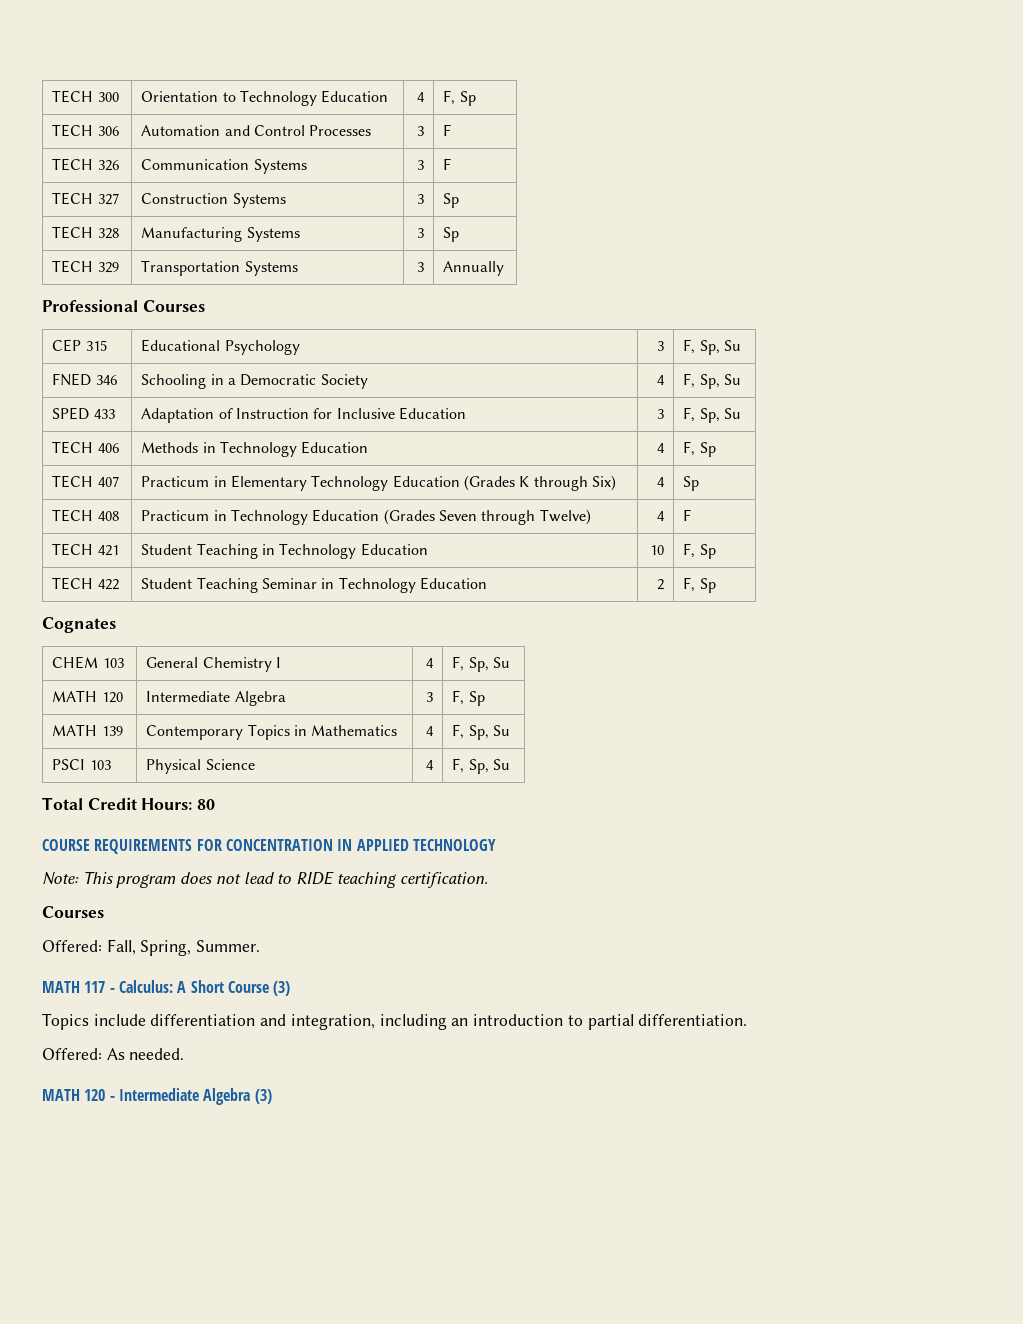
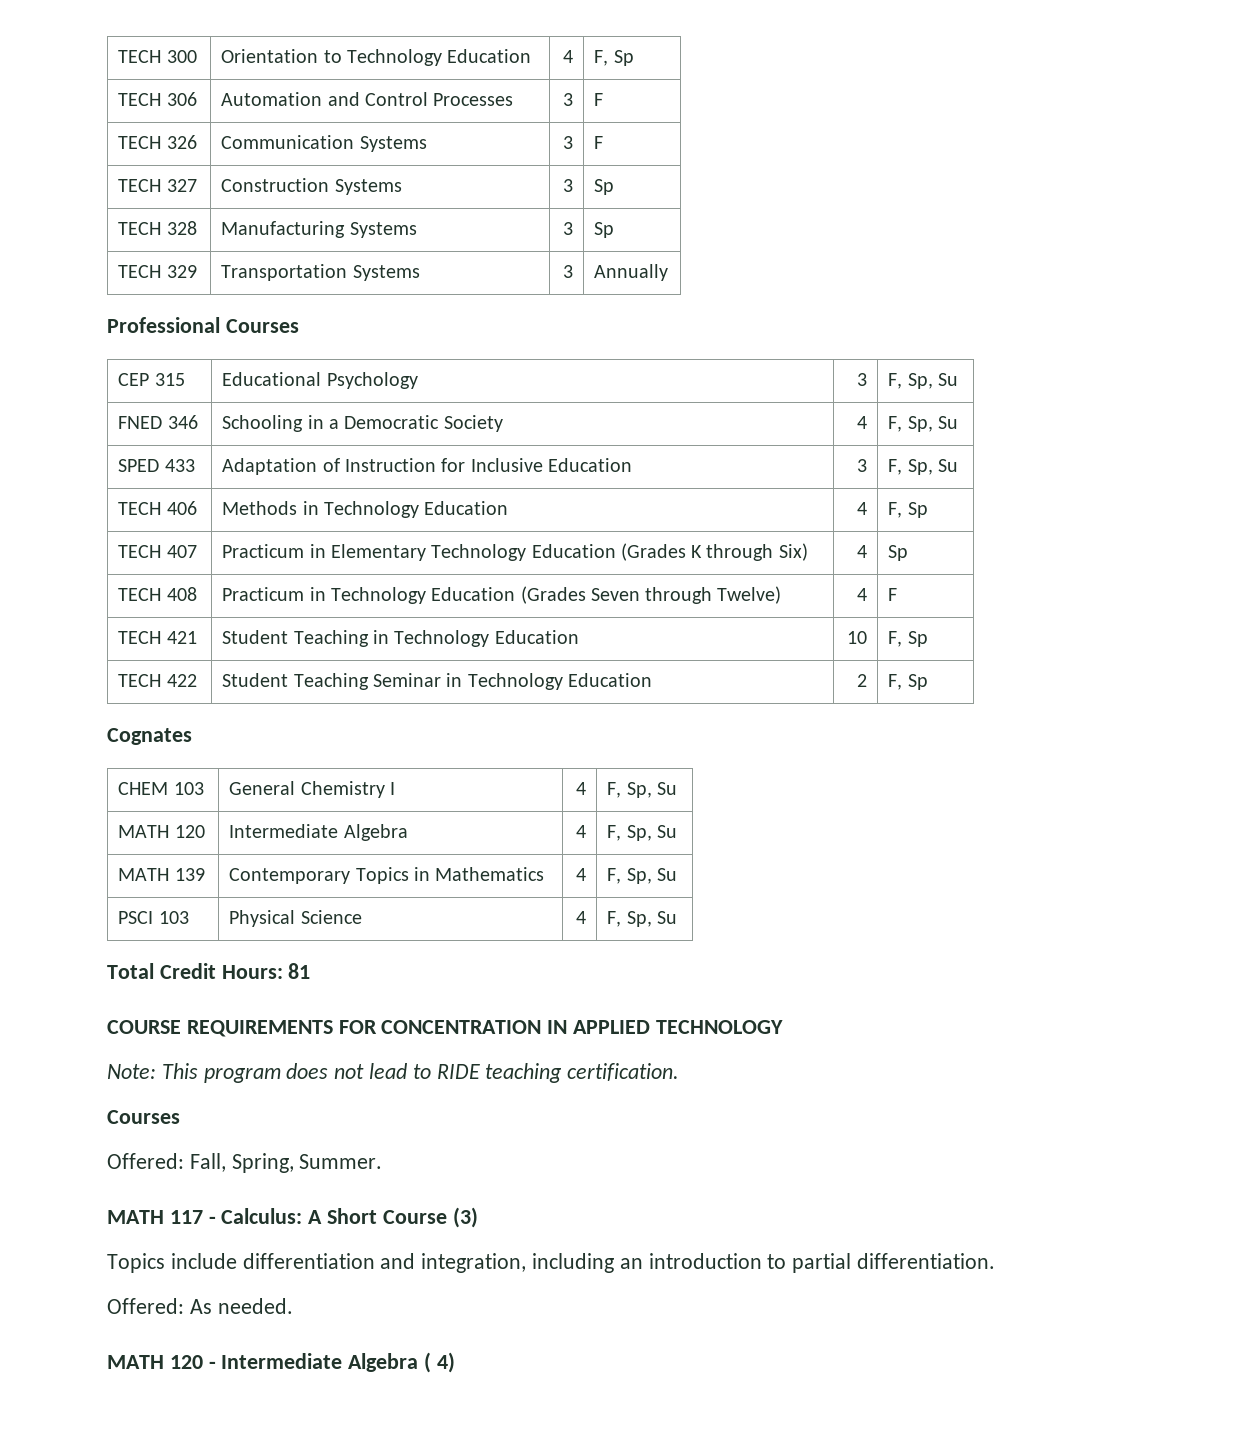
[425,692,433,702] [452,690,485,706] 3 | F, Sp -> [575,825,586,838] [607,825,677,841] 4 | F, Sp, Su
[197,799,216,810] 80 -> [288,963,311,979] 81
[254,1089,272,1104] (3) -> [424,1352,455,1373] ( 4)

